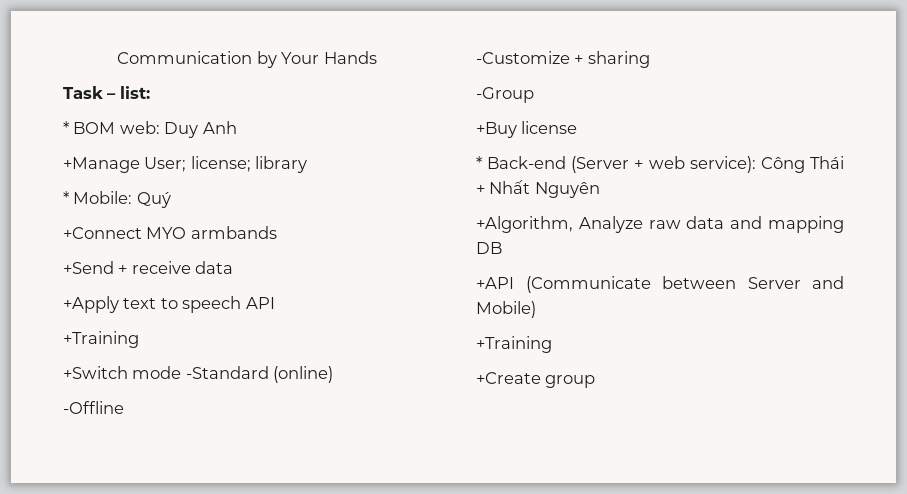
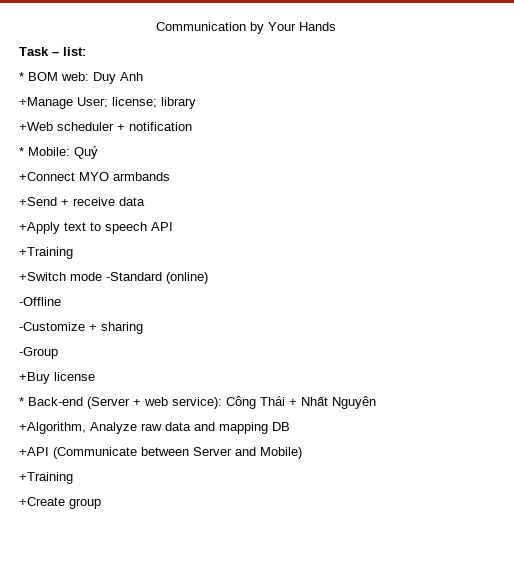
(308, 164) none -> [19,122,192,131] // +Web scheduler + notification

